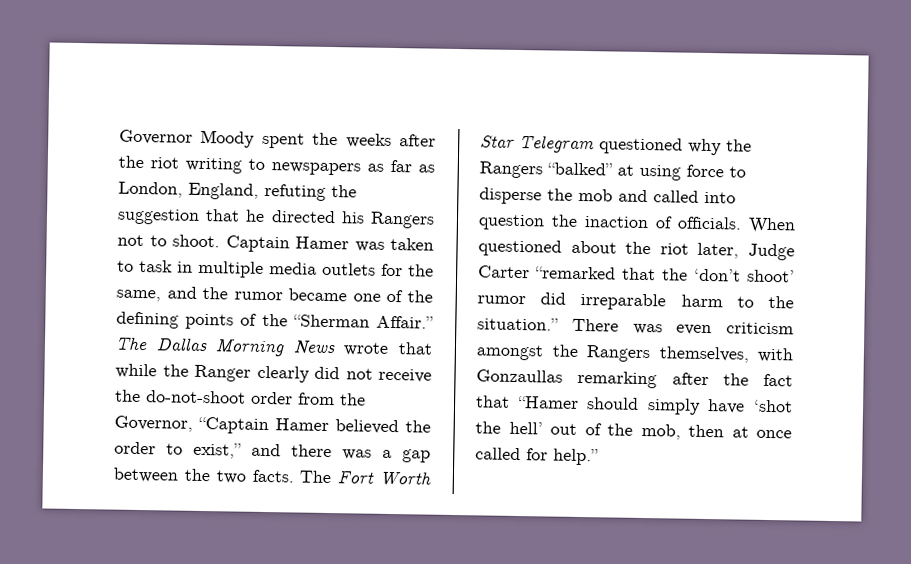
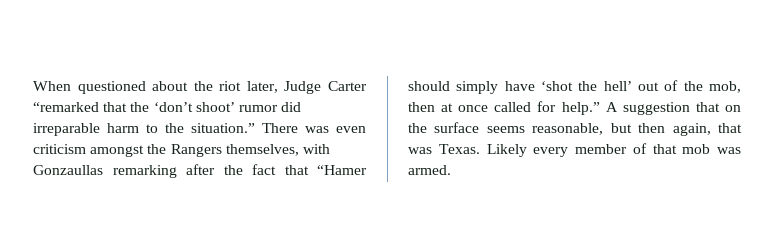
[119,129,436,149] [118,155,435,176] [118,181,357,201] [117,208,435,229] [117,234,434,253] [117,259,434,278] [116,286,433,303] [116,311,434,330] [115,336,433,357] [115,363,432,383] [115,389,366,406] [114,415,431,435] [114,441,431,463] [113,467,431,486] [480,134,752,156] [479,161,746,181] [479,187,736,205] [478,214,742,231] Governor Moody spent the weeks after the riot writing to newspapers as far as London, England, refuting the suggestion that he directed his Rangers not to shoot. Captain Hamer was taken to task in multiple media outlets for the same, and the rumor became one of the defining points of the “Sherman Affair.” The Dallas Morning News wrote that while the Ranger clearly did not receive the do-not-shoot order from the Governor, “Captain Hamer believed the order to exist,” and there was a gap between the two facts. The Fort Worth Star Telegram questioned why the Rangers “balked” at using force to disperse the mob and called into question the inaction of officials. -> (33, 86) none
(599, 457) none -> [605,102,741,115] [408,122,742,136] [408,143,741,157] [408,165,451,175] A suggestion that on the surface seems reasonable, but then again, that was Texas. Likely every member of that mob was armed.

